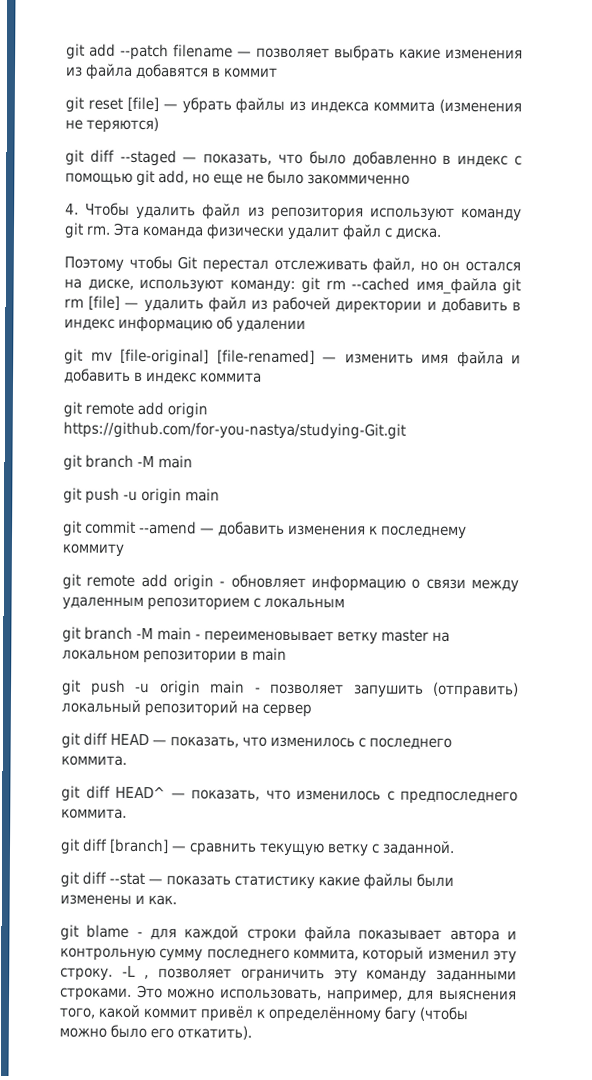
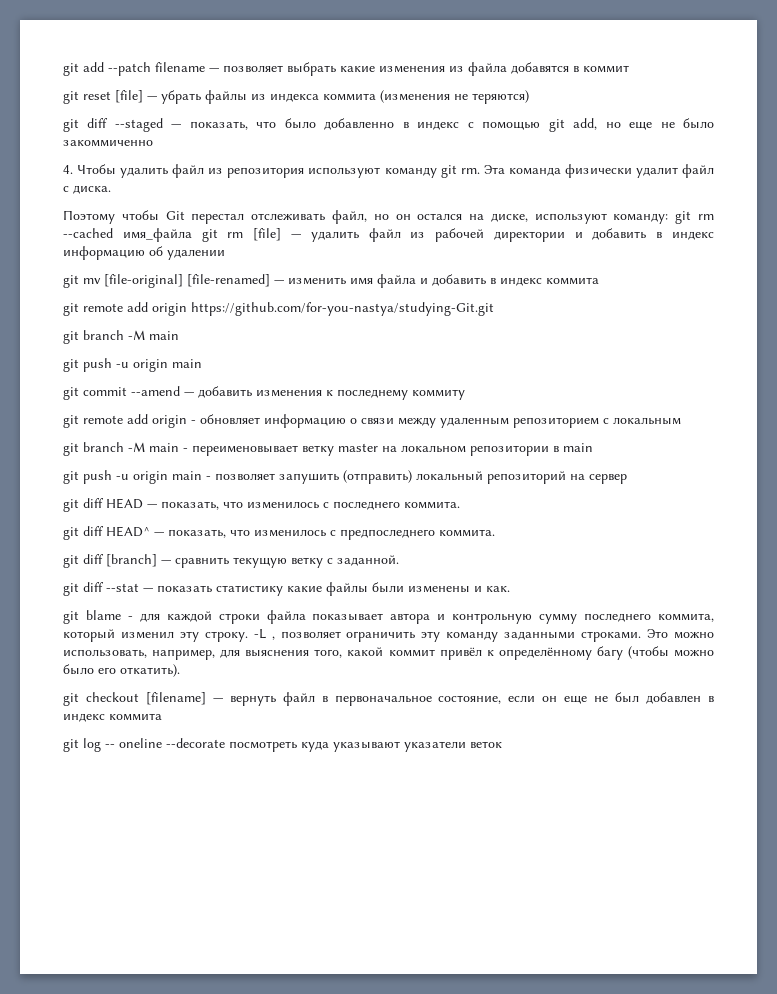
(253, 1032) none -> [63,692,714,706] [63,713,162,722] [63,738,502,752] // git checkout [filename] — вернуть файл в первоначальное состояние, если он еще не был добавлен в индекс коммита // git log -- oneline --decorate посмотреть куда указывают указатели веток

